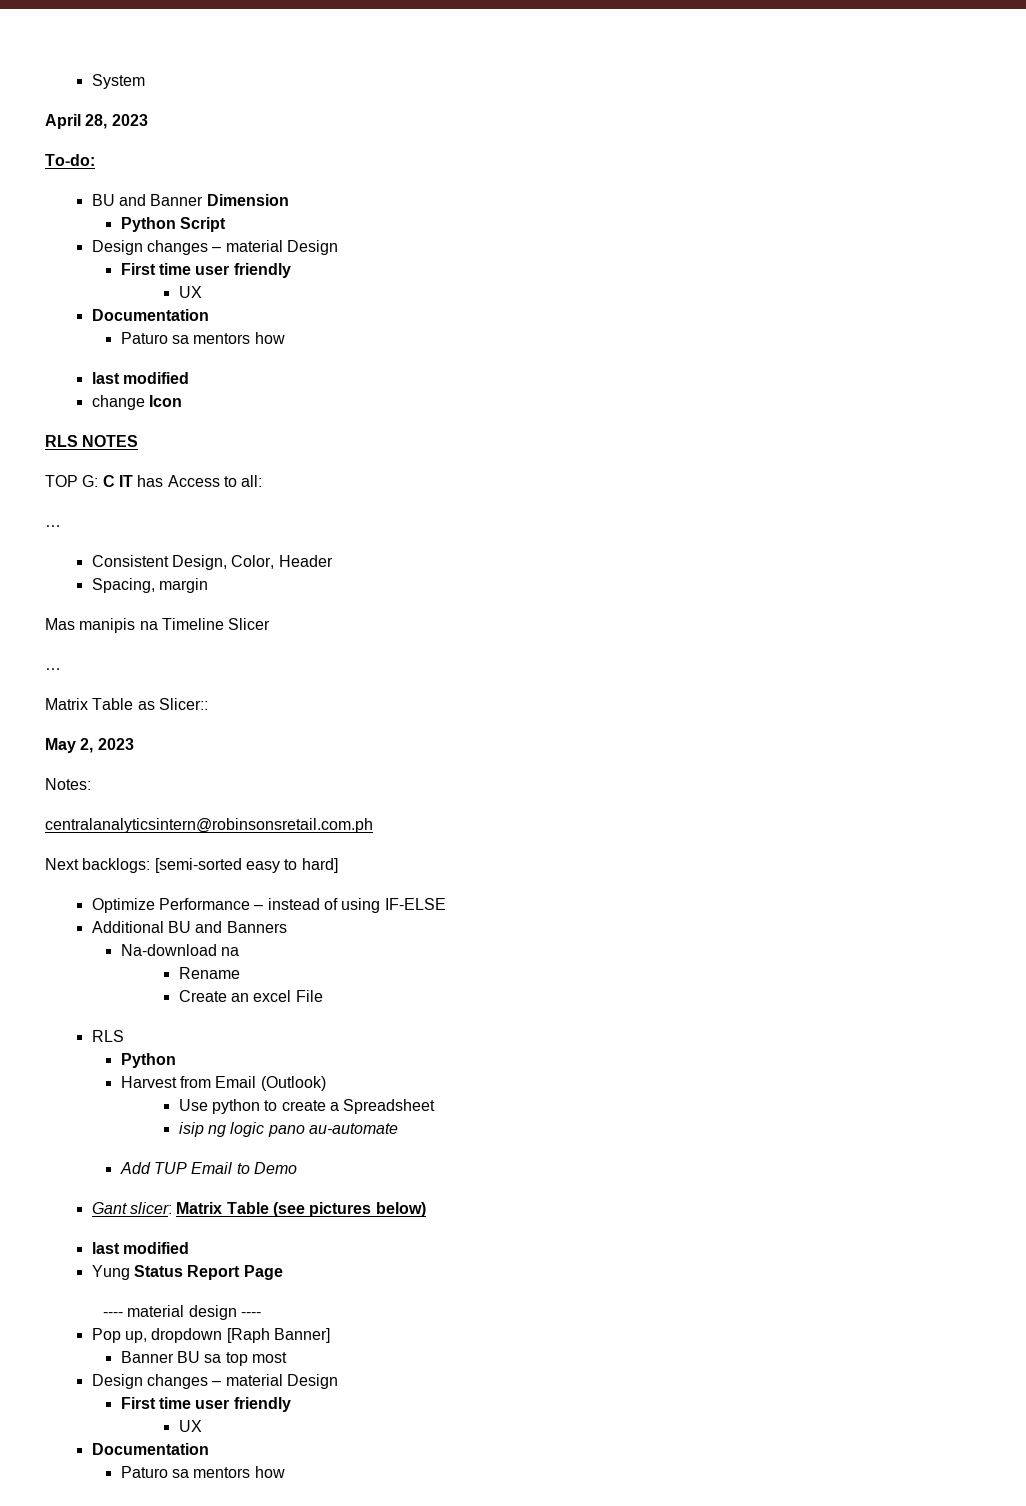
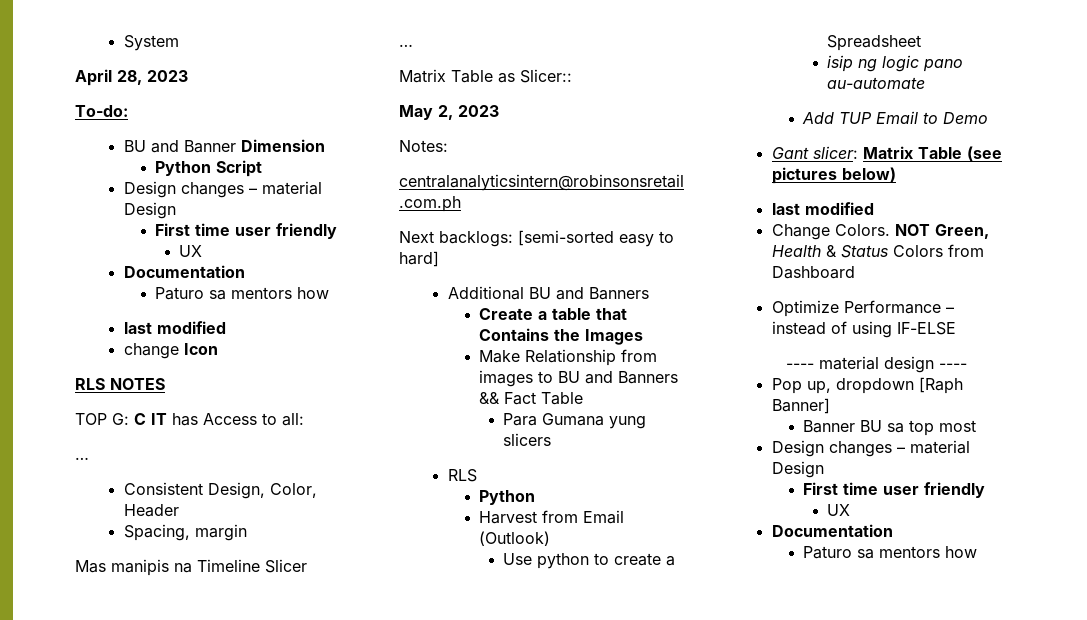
[91,898,446,913] [91,921,287,933] [120,944,239,956] [178,967,240,979] [178,990,323,1002] Optimize Performance – instead of using IF-ELSE // Additional BU and Banners // Na-download na // Rename // Create an excel File -> [447,286,649,300] [479,308,628,320] [479,328,644,345] [479,349,658,366] [479,370,679,387] [479,392,584,405] [503,413,647,429] [503,433,552,446] Additional BU and Banners // Create a table that Contains the Images // Make Relationship from images to BU and Banners && Fact Table // Para Gumana yung slicers
[91,1265,283,1280] Yung Status Report Page -> [771,224,989,240] [771,244,984,258] [771,266,855,279] [771,300,954,317] [771,321,956,338] Change Colors. NOT Green, Health & Status Colors from Dashboard // Optimize Performance – instead of using IF-ELSE

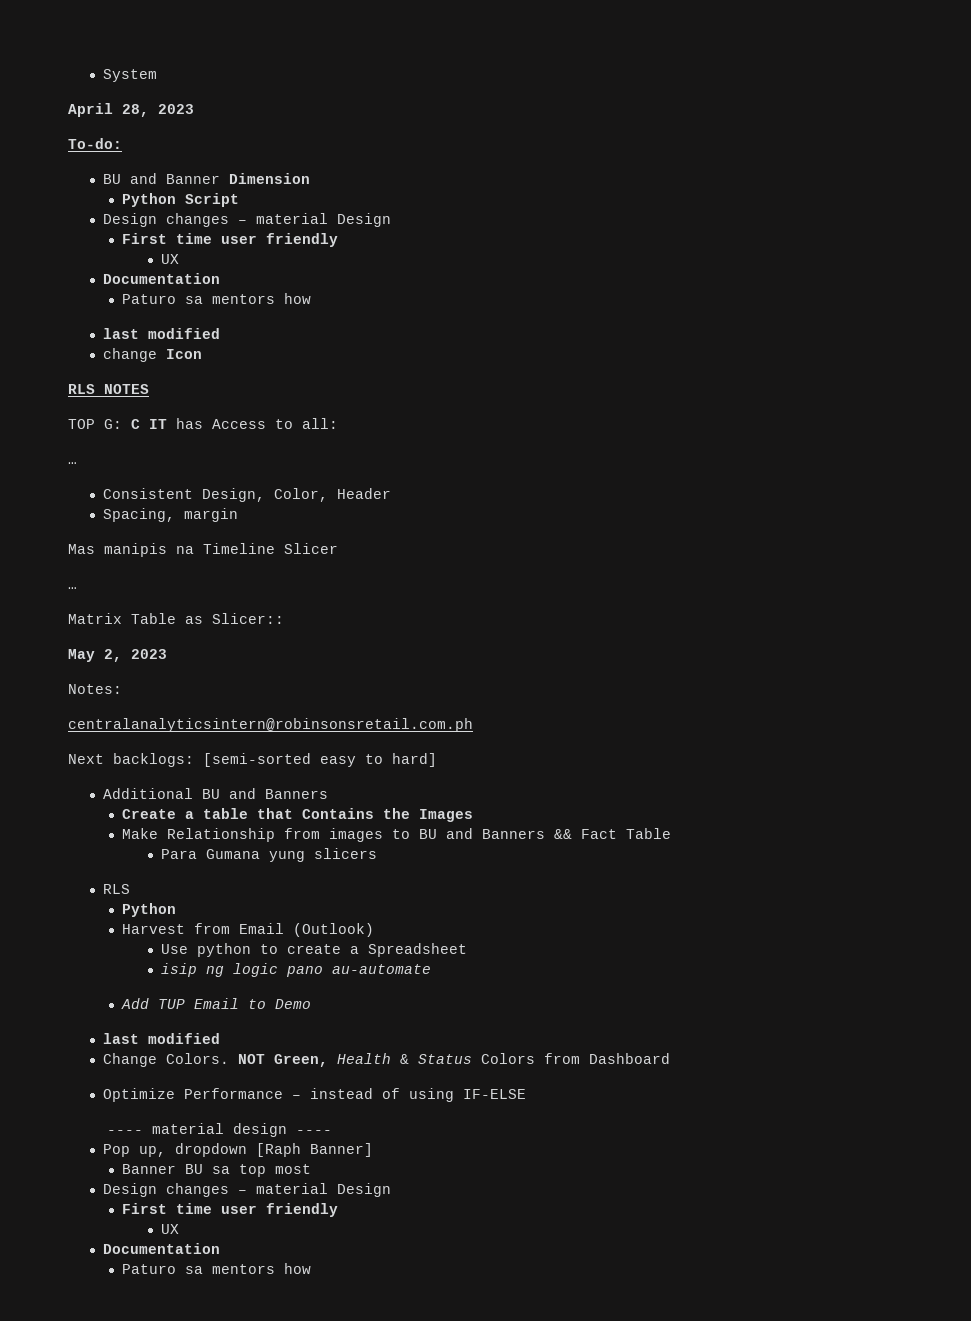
[771,146,1002,161] [771,167,896,184] // Gant slicer: Matrix Table (see pictures below) -> (312, 1004) none

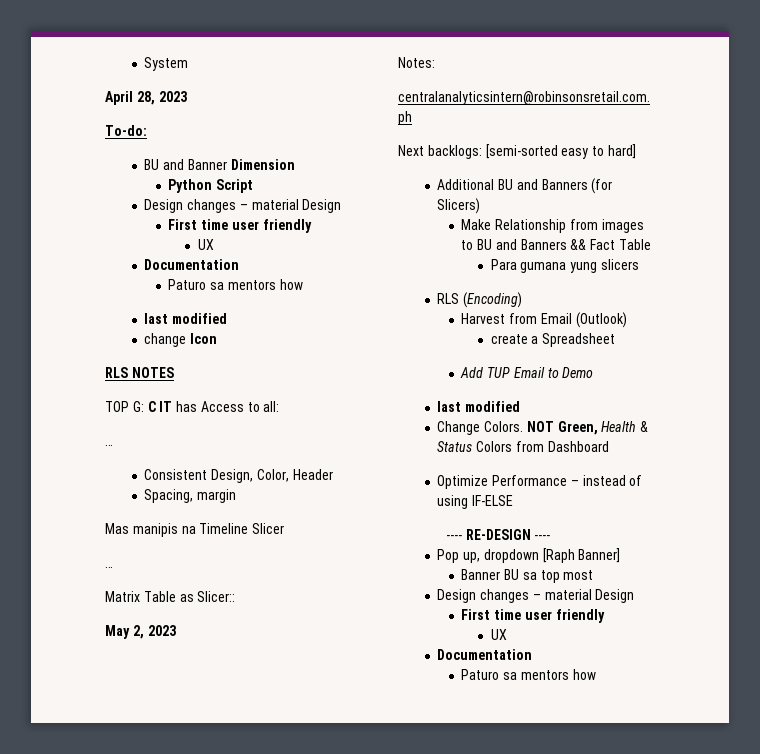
[122,808,474,822] // Create a table that Contains the Images -> [591,178,613,194] [437,198,481,214] (for Slicers)
[206,849,261,859] Gumana -> [520,262,567,273] gumana
[122,903,177,917] // Python -> [463,292,523,308] (Encoding)
[161,943,279,957] Use python to -> (627, 320) none
[161,963,432,977] // isip ng logic pano au-automate -> (616, 340) none
[151,1123,287,1137] material design -> [465,529,531,540] RE-DESIGN

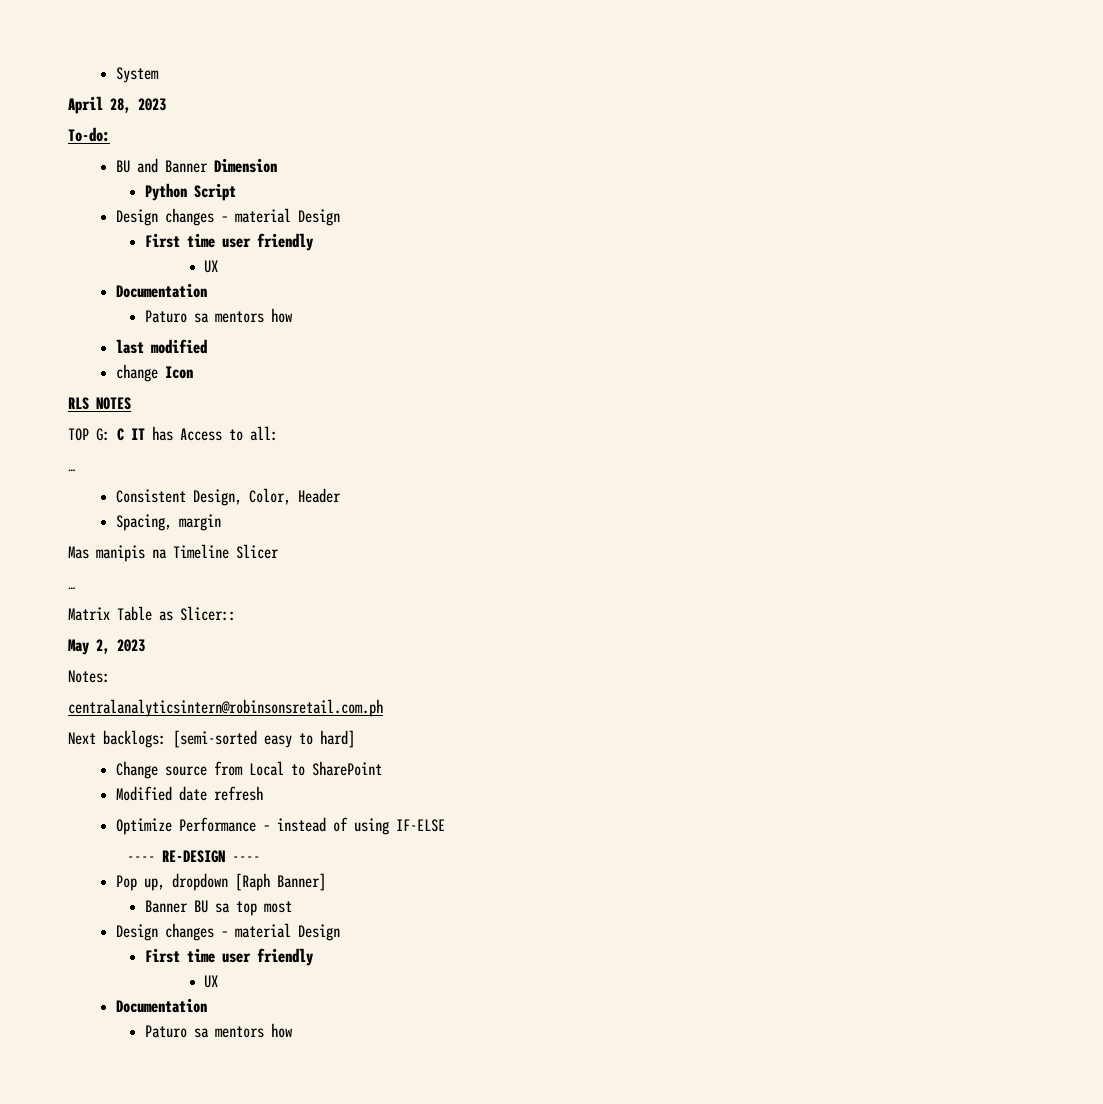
[437,178,613,194] [437,198,481,214] [461,219,644,233] [461,239,651,250] [490,259,639,273] [437,292,523,308] [461,312,627,328] [490,333,616,347] [460,367,594,378] [437,401,521,412] [437,421,649,435] [437,441,609,452] Additional BU and Banners (for Slicers) // Make Relationship from images to BU and Banners && Fact Table // Para gumana yung slicers // RLS (Encoding) // Harvest from Email (Outlook) // create a Spreadsheet // Add TUP Email to Demo // last modified // Change Colors. NOT Green, Health & Status Colors from Dashboard -> [115,761,382,779] [115,786,263,801] Change source from Local to SharePoint // Modified date refresh

